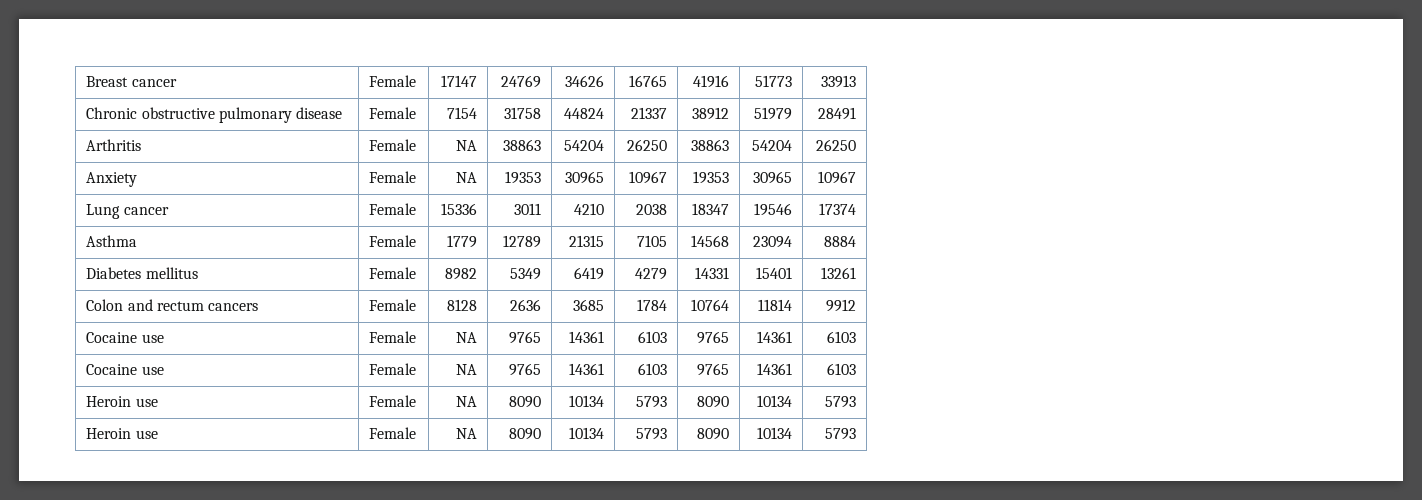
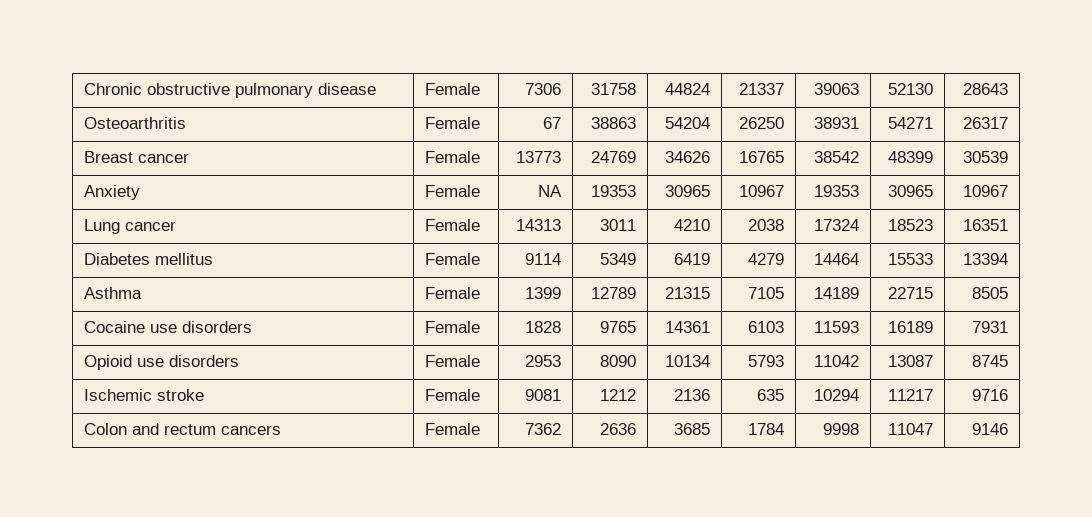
(86, 81) none -> [83,83,376,98] [424,83,480,95] [525,83,562,95] [591,83,637,95] [665,83,711,95] [739,83,785,95] [814,83,860,95] [888,83,934,95] [963,83,1009,95] [83,117,186,129] [424,117,480,129] [543,117,562,129] [591,117,637,129] [665,117,711,129] [739,117,785,129] [814,117,860,129] [888,117,934,129] [963,117,1009,129] Chronic obstructive pulmonary disease | Female | 7306 | 31758 | 44824 | 21337 | 39063 | 52130 | 28643 // Osteoarthritis | Female | 67 | 38863 | 54204 | 26250 | 38931 | 54271 | 26317 //
[440,75,477,87] 17147 -> [516,151,562,163] 13773
[692,75,729,88] [754,75,792,87] [820,75,856,88] [86,107,343,123] [369,107,417,119] [446,107,477,119] [503,107,541,119] [563,108,604,119] [630,107,667,119] [691,107,729,120] [753,107,792,120] [817,107,856,120] [86,139,142,151] [369,139,417,151] [455,140,477,151] [502,139,541,151] [563,140,604,151] [626,139,667,151] [690,139,729,151] [751,140,792,151] [815,139,856,151] 41916 | 51773 | 33913 // Chronic obstructive pulmonary disease | Female | 7154 | 31758 | 44824 | 21337 | 38912 | 51979 | 28491 // Arthritis | Female | NA | 38863 | 54204 | 26250 | 38863 | 54204 | 26250 -> [814,151,860,163] [888,151,934,163] [963,151,1009,163] 38542 | 48399 | 30539
[440,203,477,215] 15336 -> [516,219,562,231] 14313
[691,203,729,215] [753,203,792,216] [818,203,856,215] 18347 | 19546 | 17374 -> [814,219,860,231] [888,219,934,231] [963,219,1009,231] [83,253,213,265] [424,253,480,265] [525,253,562,265] [600,253,637,265] [674,253,711,265] [748,253,785,265] [814,253,860,265] [888,253,934,265] [963,253,1009,265] 17324 | 18523 | 16351 // Diabetes mellitus | Female | 9114 | 5349 | 6419 | 4279 | 14464 | 15533 | 13394
[446,235,477,248] 1779 -> [525,287,562,299] 1399
[690,235,729,247] [752,236,792,248] [823,236,856,247] [86,267,198,279] [369,267,417,279] [444,268,477,280] [509,268,541,280] [573,267,604,280] [634,268,667,280] [694,267,729,279] [755,267,792,279] [820,267,856,279] 14568 | 23094 | 8884 // Diabetes mellitus | Female | 8982 | 5349 | 6419 | 4279 | 14331 | 15401 | 13261 -> [814,287,860,299] [888,287,934,299] [972,287,1009,299] [83,321,252,333] [424,321,480,333] [525,321,562,333] [600,321,637,333] [665,321,711,333] [748,321,785,333] [814,321,860,333] [888,321,934,333] [972,321,1009,333] [83,355,239,370] [424,355,480,367] [525,355,562,367] [600,355,637,367] [665,355,711,367] [748,355,785,367] [814,355,860,367] [888,355,934,367] [972,355,1009,367] [83,389,204,401] [424,389,480,401] [525,389,562,401] [600,389,637,401] [674,389,711,401] [757,389,785,401] [814,389,860,401] [888,389,934,401] [972,389,1009,401] 14189 | 22715 | 8505 // Cocaine use disorders | Female | 1828 | 9765 | 14361 | 6103 | 11593 | 16189 | 7931 // Opioid use disorders | Female | 2953 | 8090 | 10134 | 5793 | 11042 | 13087 | 8745 // Ischemic stroke | Female | 9081 | 1212 | 2136 | 635 | 10294 | 11217 | 9716
[446,299,477,311] 8128 -> [525,423,562,435] 7362
[690,299,729,311] [757,299,792,311] [825,299,856,312] [86,332,164,343] [369,331,417,343] [455,332,477,343] [508,331,541,344] [568,331,604,343] [637,331,667,343] [696,331,729,344] [756,331,792,343] [826,331,856,343] [86,364,164,375] [369,363,417,375] [455,364,477,375] [508,363,541,376] [568,363,604,375] [637,363,667,375] [696,363,729,376] [756,363,792,375] [826,363,856,375] [86,396,158,407] [369,395,417,407] [455,396,477,407] [508,396,541,408] [568,395,604,407] [635,396,667,408] [696,396,729,408] [756,395,792,407] [824,396,856,408] [86,428,158,439] [369,427,417,439] [455,428,477,439] [508,428,541,440] [568,427,604,439] [635,428,667,440] [696,428,729,440] [756,427,792,439] [824,428,856,440] 10764 | 11814 | 9912 // Cocaine use | Female | NA | 9765 | 14361 | 6103 | 9765 | 14361 | 6103 // Cocaine use | Female | NA | 9765 | 14361 | 6103 | 9765 | 14361 | 6103 // Heroin use | Female | NA | 8090 | 10134 | 5793 | 8090 | 10134 | 5793 // Heroin use | Female | NA | 8090 | 10134 | 5793 | 8090 | 10134 | 5793 -> [823,423,860,435] [888,423,934,435] [972,423,1009,435] 9998 | 11047 | 9146

